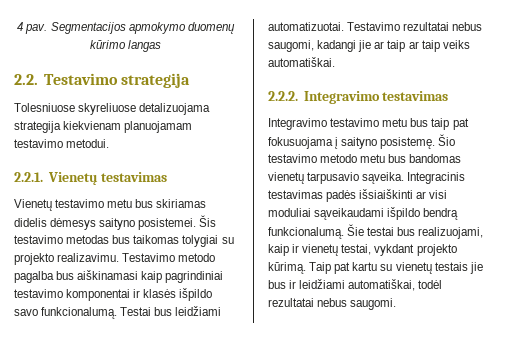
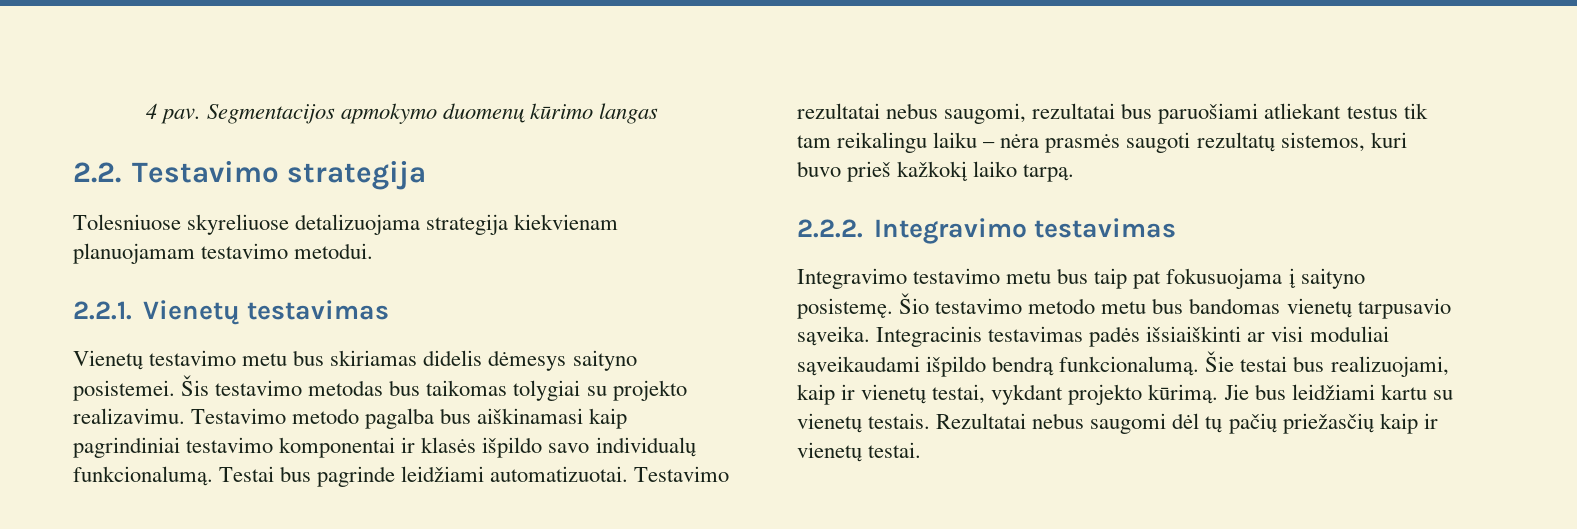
(38, 312) none -> [595,437,696,457] individualų
(173, 311) none -> [317,466,396,487] pagrinde
[317,40,470,52] [268,57,335,67] kadangi jie ar taip ar taip veiks automatiškai. -> [1032,103,1428,124] [797,132,1407,153] [797,161,1075,182] rezultatai bus paruošiami atliekant testus tik tam reikalingu laiku – nėra prasmės saugoti rezultatų sistemos, kuri buvo prieš kažkokį laiko tarpą.
[309,262,483,274] [268,279,443,291] [268,298,397,310] Taip pat kartu su vienetų testais jie bus ir leidžiami automatiškai, todėl rezultatai nebus saugomi. -> [1223,384,1453,400] [797,413,1438,434] [797,442,922,462] Jie bus leidžiami kartu su vienetų testais. Rezultatai nebus saugomi dėl tų pačių priežasčių kaip ir vienetų testai.

